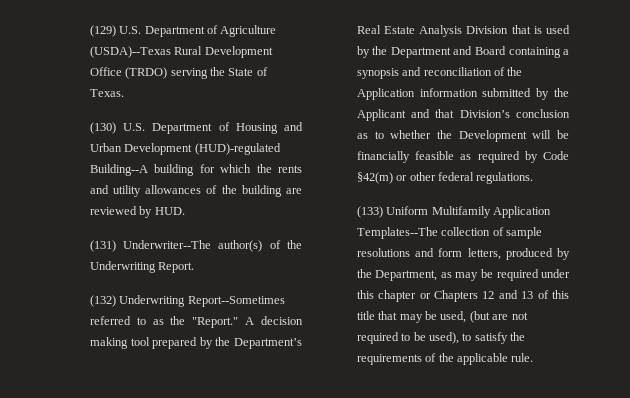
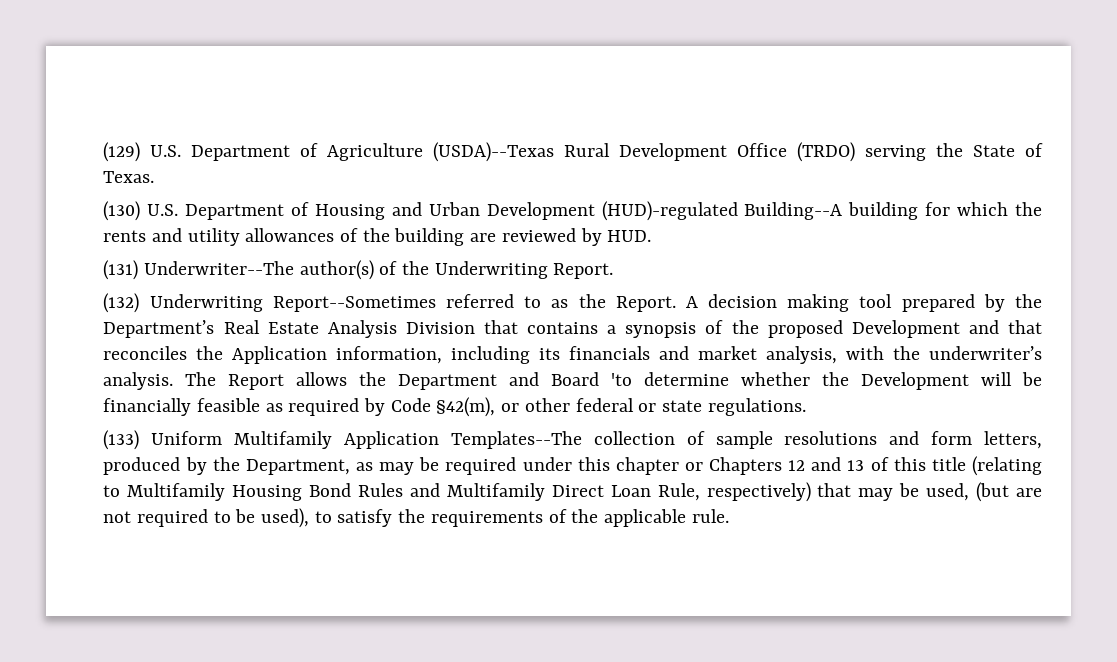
[192,317,239,328] "Report." -> [615,296,676,312] Report.
[533,25,570,34] [356,46,569,58] [356,67,523,79] [356,88,569,100] [356,109,570,121] [356,131,384,139] is used by the Department and Board containing a synopsis and reconciliation of the Application information submitted by the Applicant and that Division’s conclusion as to -> [527,320,1042,338] [103,346,1042,364] [103,372,730,390] contains a synopsis of the proposed Development and that reconciles the Application information, including its financials and market analysis, with the underwriter’s analysis. The Report allows the Department and Board 'to determine
[356,172,393,184] §42(m) -> [436,397,496,417] §42(m),
(475, 176) none -> [638,400,702,412] or state
(375, 315) none -> [972,456,1043,476] [103,482,811,502] (relating to Multifamily Housing Bond Rules and Multifamily Direct Loan Rule, respectively)

